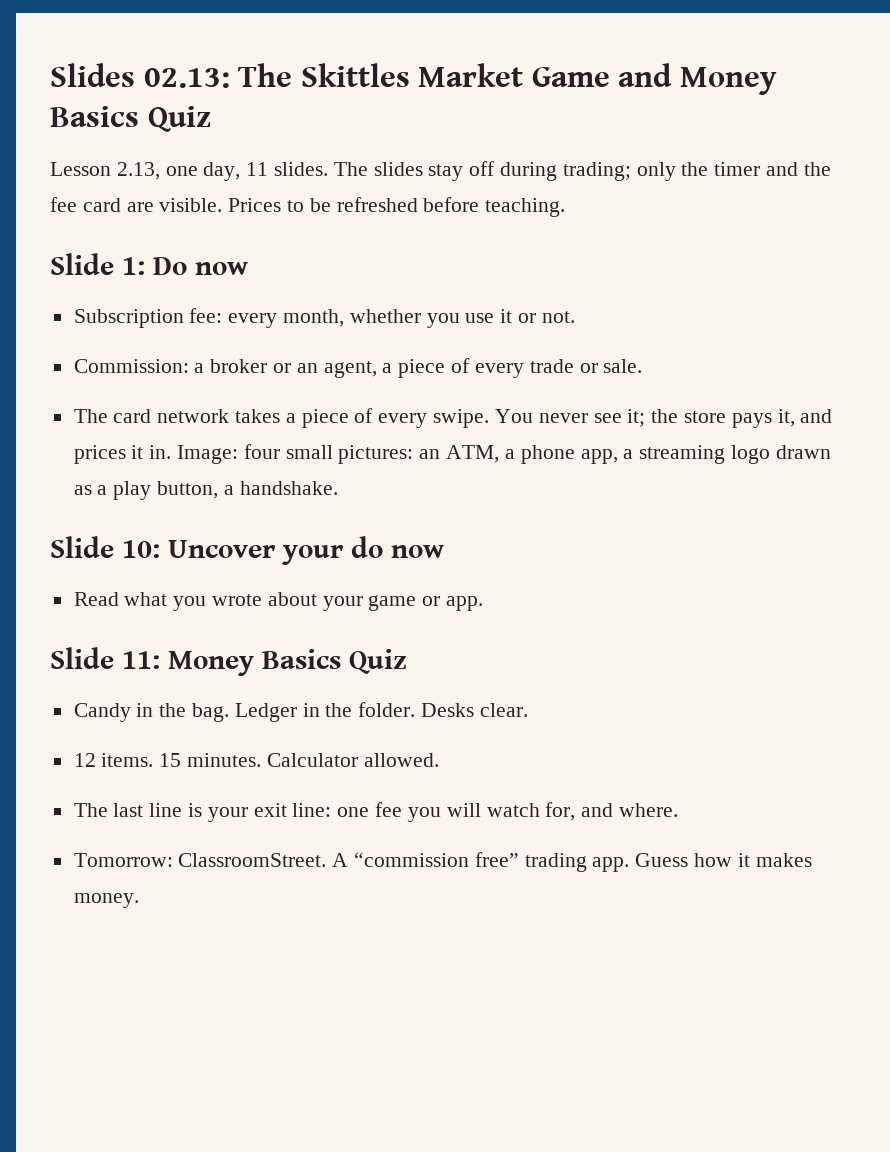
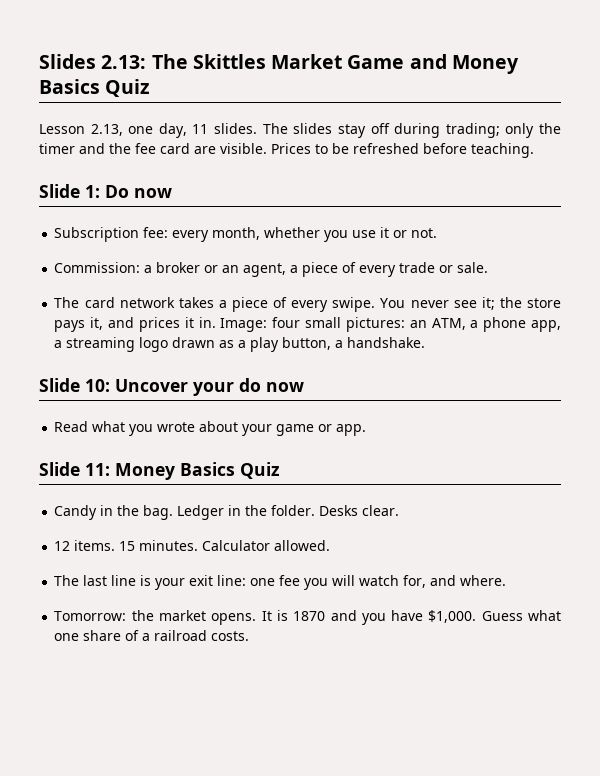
[143,68,230,88] 02.13: -> [101,55,147,69] 2.13:
[178,852,812,872] [73,893,139,908] ClassroomStreet. A “commission free” trading app. Guess how it makes money. -> [131,610,562,625] [54,630,250,641] the market opens. It is 1870 and you have $1,000. Guess what one share of a railroad costs.

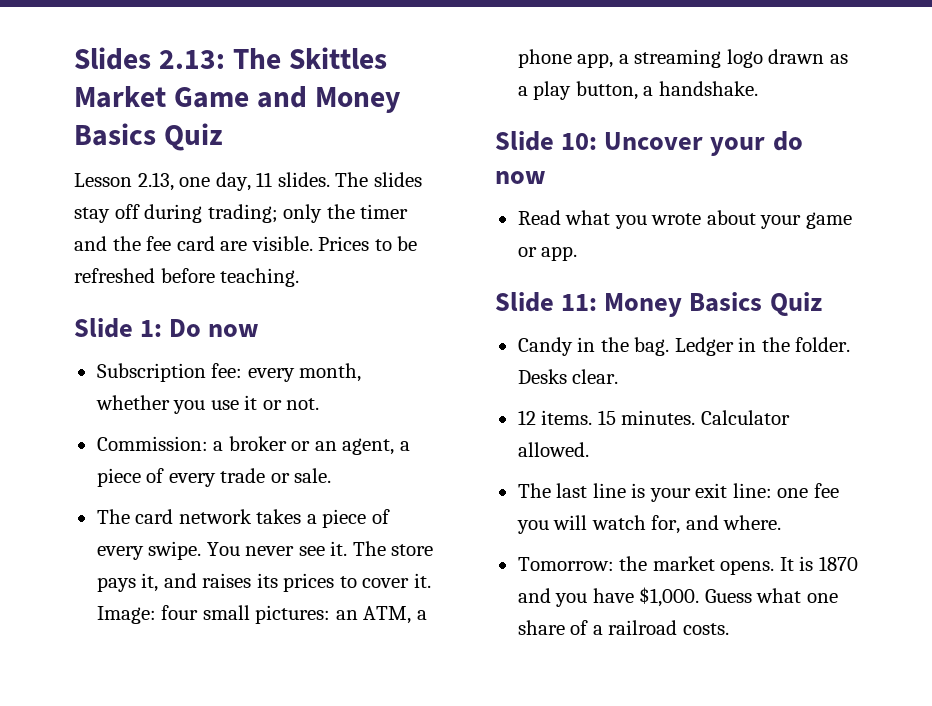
[481,297,522,310] it; the -> [330,541,386,556] it. The
[138,317,216,332] prices it in. -> [202,573,431,592] raises its prices to cover it.

